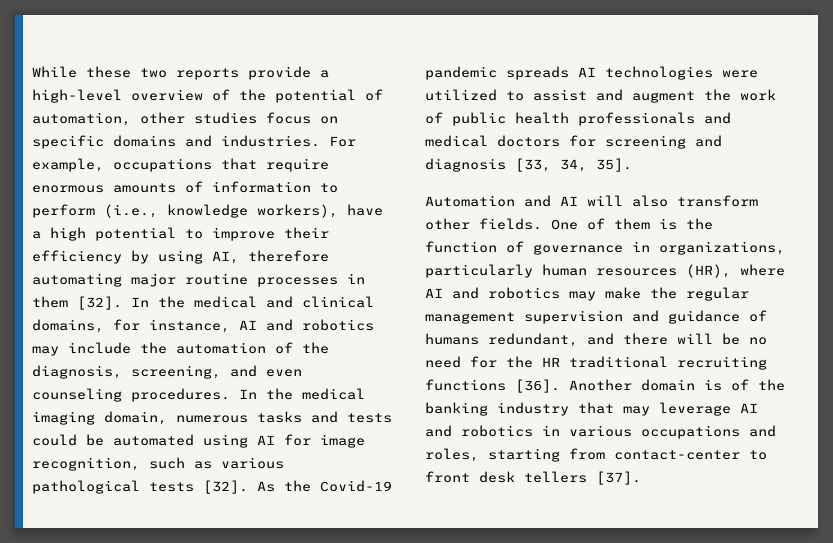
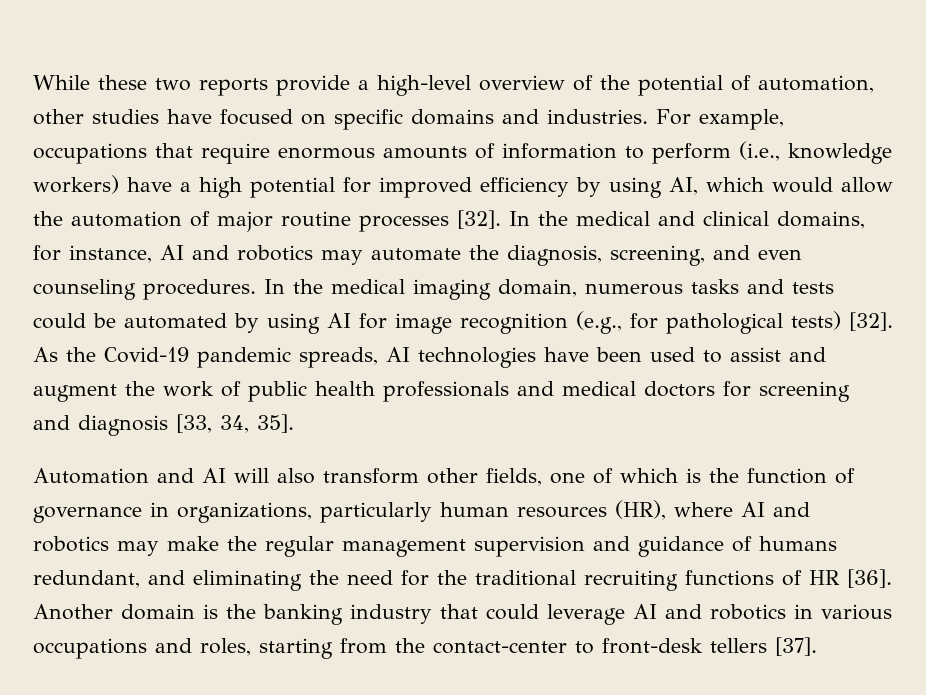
[266,112,311,124] focus -> [167,109,293,125] have focused
[257,204,338,218] workers), -> [33,175,119,194] workers)
[185,227,329,241] to improve their -> [343,177,472,198] for improved
[248,250,329,262] [32,273,122,287] therefore automating -> [706,177,893,193] [33,211,210,227] which would allow the automation of
[347,273,365,284] [32,296,68,308] in them -> (449, 223) none
[68,342,293,354] include the automation of -> [371,248,461,261] automate
(194, 440) none -> [234,313,259,333] by
[32,457,284,471] [32,480,194,494] recognition, such as various pathological tests -> [460,311,841,334] recognition (e.g., for pathological tests)
[506,66,569,80] spreads -> [299,347,378,368] spreads,
[722,70,758,78] [425,89,497,101] were utilized -> [544,347,695,362] have been used
[479,218,650,230] fields. One of them -> [486,468,678,486] fields, one of which
[623,333,767,345] there will be no -> [193,570,339,591] eliminating the
[542,357,560,367] HR -> (467, 577) none
(506, 385) none -> [782,570,840,586] of HR
[731,379,749,391] of -> (218, 611) none
[623,406,650,416] may -> [486,604,539,620] could
(605, 454) none -> [395,638,425,653] the
[425,471,515,483] front desk -> [602,638,703,654] front-desk

